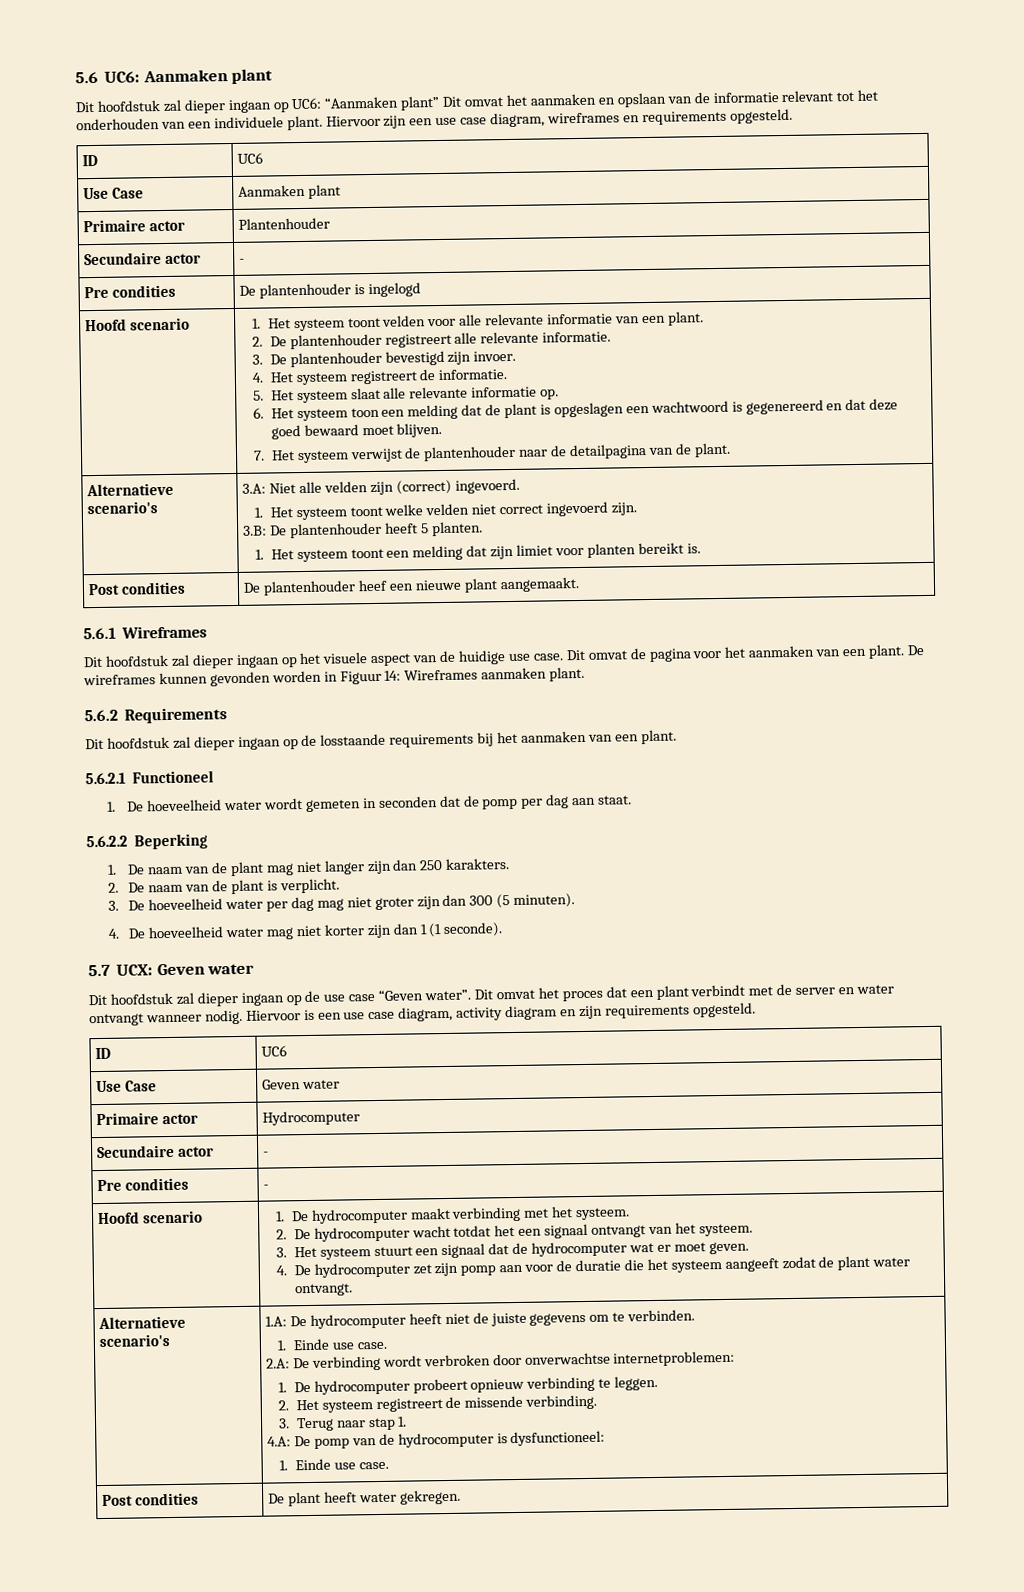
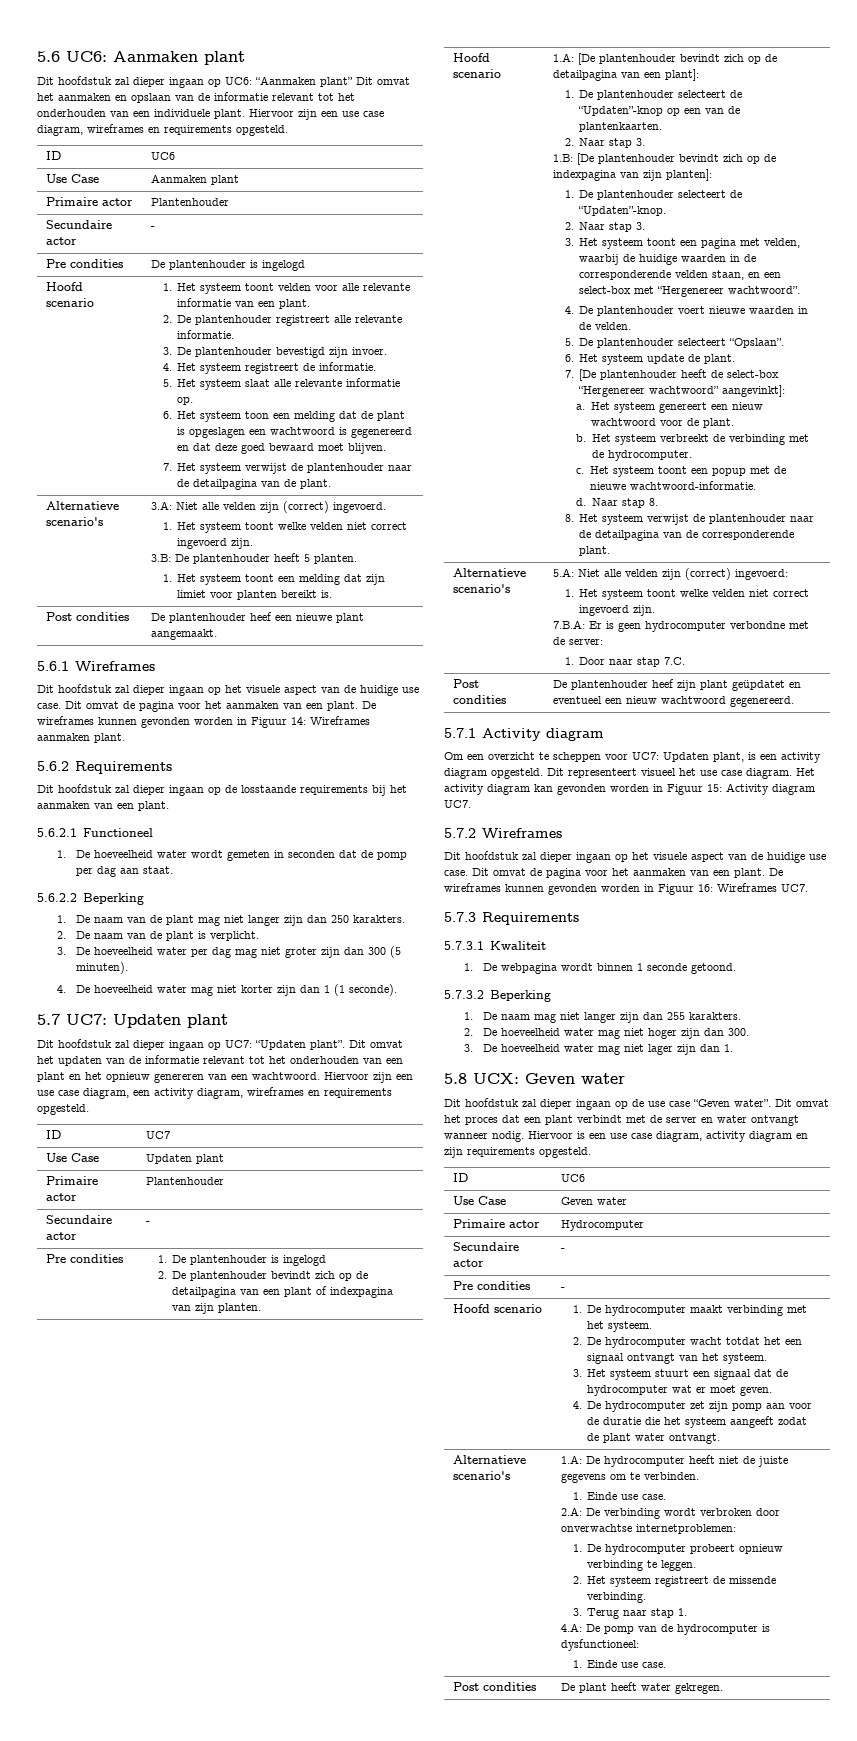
(111, 970) none -> [65,1014,228,1028] [37,1039,403,1051] [37,1055,403,1066] [37,1072,413,1083] [37,1087,392,1099] [37,1104,89,1115] [46,1130,62,1139] [146,1131,171,1139] [46,1153,100,1162] [146,1154,225,1164] [46,1176,99,1185] [46,1193,78,1201] [146,1177,225,1185] [46,1215,113,1224] [46,1232,78,1240] [146,1221,151,1224] [46,1254,124,1263] [157,1255,327,1266] [157,1271,369,1281] [172,1286,394,1298] [172,1303,262,1314] [453,53,491,62] [453,69,502,78] [553,53,778,65] [553,69,700,81] [564,90,743,100] [578,106,741,116] [579,122,663,132] [564,138,646,148] [553,153,777,165] [553,169,713,181] [564,190,743,200] [578,206,667,216] [564,222,646,232] [564,238,801,249] [579,254,757,265] [579,270,782,280] [579,286,801,297] [564,306,809,316] [579,322,632,330] [564,338,785,348] [564,354,736,365] [564,369,780,381] [578,385,786,397] [576,402,764,413] [591,418,735,428] [576,434,810,445] [592,450,693,461] [576,466,787,477] [590,481,757,490] [576,498,659,508] [564,514,815,525] [579,530,795,541] [579,546,611,556] [453,568,527,577] [453,584,511,593] [553,568,789,580] [564,589,810,600] [579,605,656,616] [553,620,810,632] [553,637,604,645] [564,657,686,667] [453,679,480,688] [453,695,507,704] [553,679,802,691] [553,696,795,707] [444,728,604,741] [444,752,821,763] [444,768,815,779] [444,783,815,795] [444,800,471,808] [444,828,562,838] [444,851,826,863] [444,868,783,879] [444,883,808,895] [444,912,579,925] [444,941,546,950] [463,963,736,974] [444,990,551,1002] [463,1012,741,1023] [463,1028,749,1039] [463,1044,733,1055] [444,1073,467,1084] UC7: Updaten plant // Dit hoofdstuk zal dieper ingaan op UC7: “Updaten plant”. Dit omvat het updaten van de informatie relevant tot het onderhouden van een plant en het opnieuw genereren van een wachtwoord. Hiervoor zijn een use case diagram, een activity diagram, wireframes en requirements opgesteld. // ID | UC7 // Use Case | Updaten plant // Primaire actor | Plantenhouder // Secundaire actor | - // Pre condities | 1. De plantenhouder is ingelogd // 2. De plantenhouder bevindt zich op de detailpagina van een plant of indexpagina van zijn planten. // Hoofd scenario | 1.A: [De plantenhouder bevindt zich op de detailpagina van een plant]: // 1. De plantenhouder selecteert de “Updaten”-knop op een van de plantenkaarten. // 2. Naar stap 3. // 1.B: [De plantenhouder bevindt zich op de indexpagina van zijn planten]: // 1. De plantenhouder selecteert de “Updaten”-knop. // 2. Naar stap 3. // 3. Het systeem toont een pagina met velden, waarbij de huidige waarden in de corresponderende velden staan, en een select-box met “Hergenereer wachtwoord”. // 4. De plantenhouder voert nieuwe waarden in de velden. // 5. De plantenhouder selecteert “Opslaan”. // 6. Het systeem update de plant. // 7. [De plantenhouder heeft de select-box “Hergenereer wachtwoord” aangevinkt]: // a. Het systeem genereert een nieuw wachtwoord voor de plant. // b. Het systeem verbreekt de verbinding met de hydrocomputer. // c. Het systeem toont een popup met de nieuwe wachtwoord-informatie. // d. Naar stap 8. // 8. Het systeem verwijst de plantenhouder naar de detailpagina van de corresponderende plant. // Alternatieve scenario's | 5.A: Niet alle velden zijn (correct) ingevoerd: // 1. Het systeem toont welke velden niet correct ingevoerd zijn. // 7.B.A: Er is geen hydrocomputer verbondne met de server: // 1. Door naar stap 7.C. // Post condities | De plantenhouder heef zijn plant geüpdatet en eventueel een nieuw wachtwoord gegenereerd. // 5.7.1 Activity diagram // Om een overzicht te scheppen voor UC7: Updaten plant, is een activity diagram opgesteld. Dit representeert visueel het use case diagram. Het activity diagram kan gevonden worden in Figuur 15: Activity diagram UC7. // 5.7.2 Wireframes // Dit hoofdstuk zal dieper ingaan op het visuele aspect van de huidige use case. Dit omvat de pagina voor het aanmaken van een plant. De wireframes kunnen gevonden worden in Figuur 16: Wireframes UC7. // 5.7.3 Requirements // 5.7.3.1 Kwaliteit // 1. De webpagina wordt binnen 1 seconde getoond. // 5.7.3.2 Beperking // 1. De naam mag niet langer zijn dan 255 karakters. // 2. De hoeveelheid water mag niet hoger zijn dan 300. // 3. De hoeveelheid water mag niet lager zijn dan 1. // 5.8

